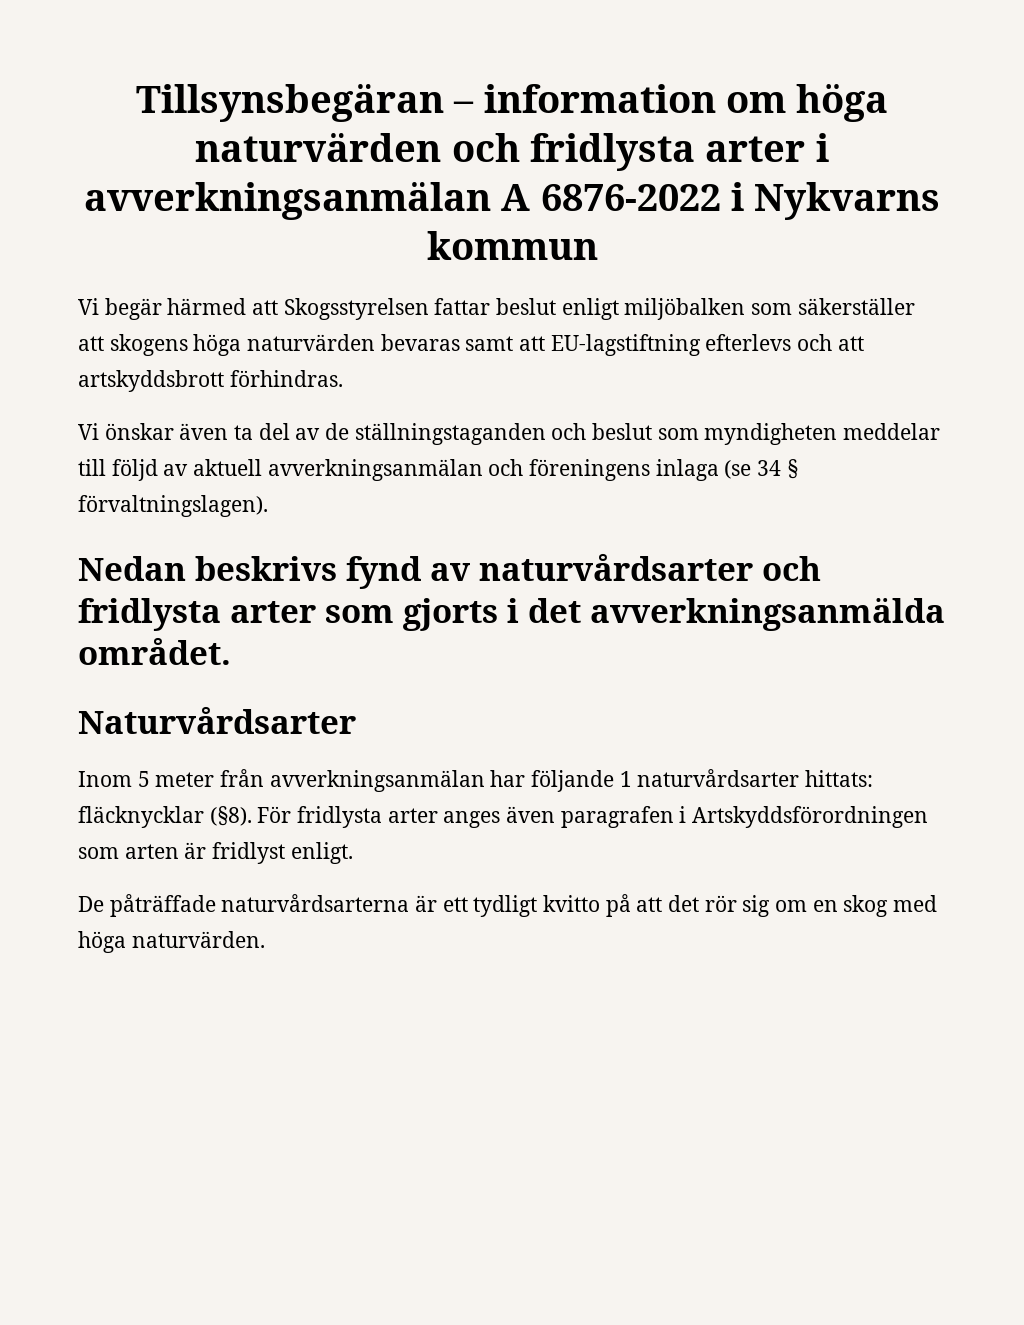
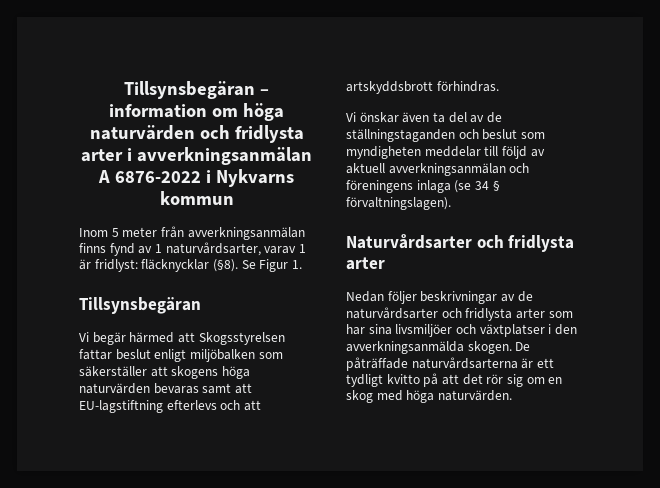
(598, 245) none -> [79,226,305,240] [79,242,306,256] [79,259,302,272] [79,297,201,314] // Inom 5 meter från avverkningsanmälan finns fynd av 1 naturvårdsarter, varav 1 är fridlyst: fläcknycklar (§8). Se Figur 1. // Tillsynsbegäran
[78,556,470,589] Nedan beskrivs fynd av -> [346,234,575,252] [346,257,385,270] [346,291,533,304] Naturvårdsarter och fridlysta arter // Nedan följer beskrivningar av de
[403,598,945,631] [78,637,231,665] [78,706,356,734] [78,769,874,792] [78,806,929,828] [78,842,353,864] gjorts i det avverkningsanmälda området. // Naturvårdsarter // Inom 5 meter från avverkningsanmälan har följande 1 naturvårdsarter hittats: fläcknycklar (§8). För fridlysta arter anges även paragrafen i Artskyddsförordningen som arten är fridlyst enligt. // -> [346,324,577,337] [346,341,512,354] har sina livsmiljöer och växtplatser i den avverkningsanmälda skogen.

